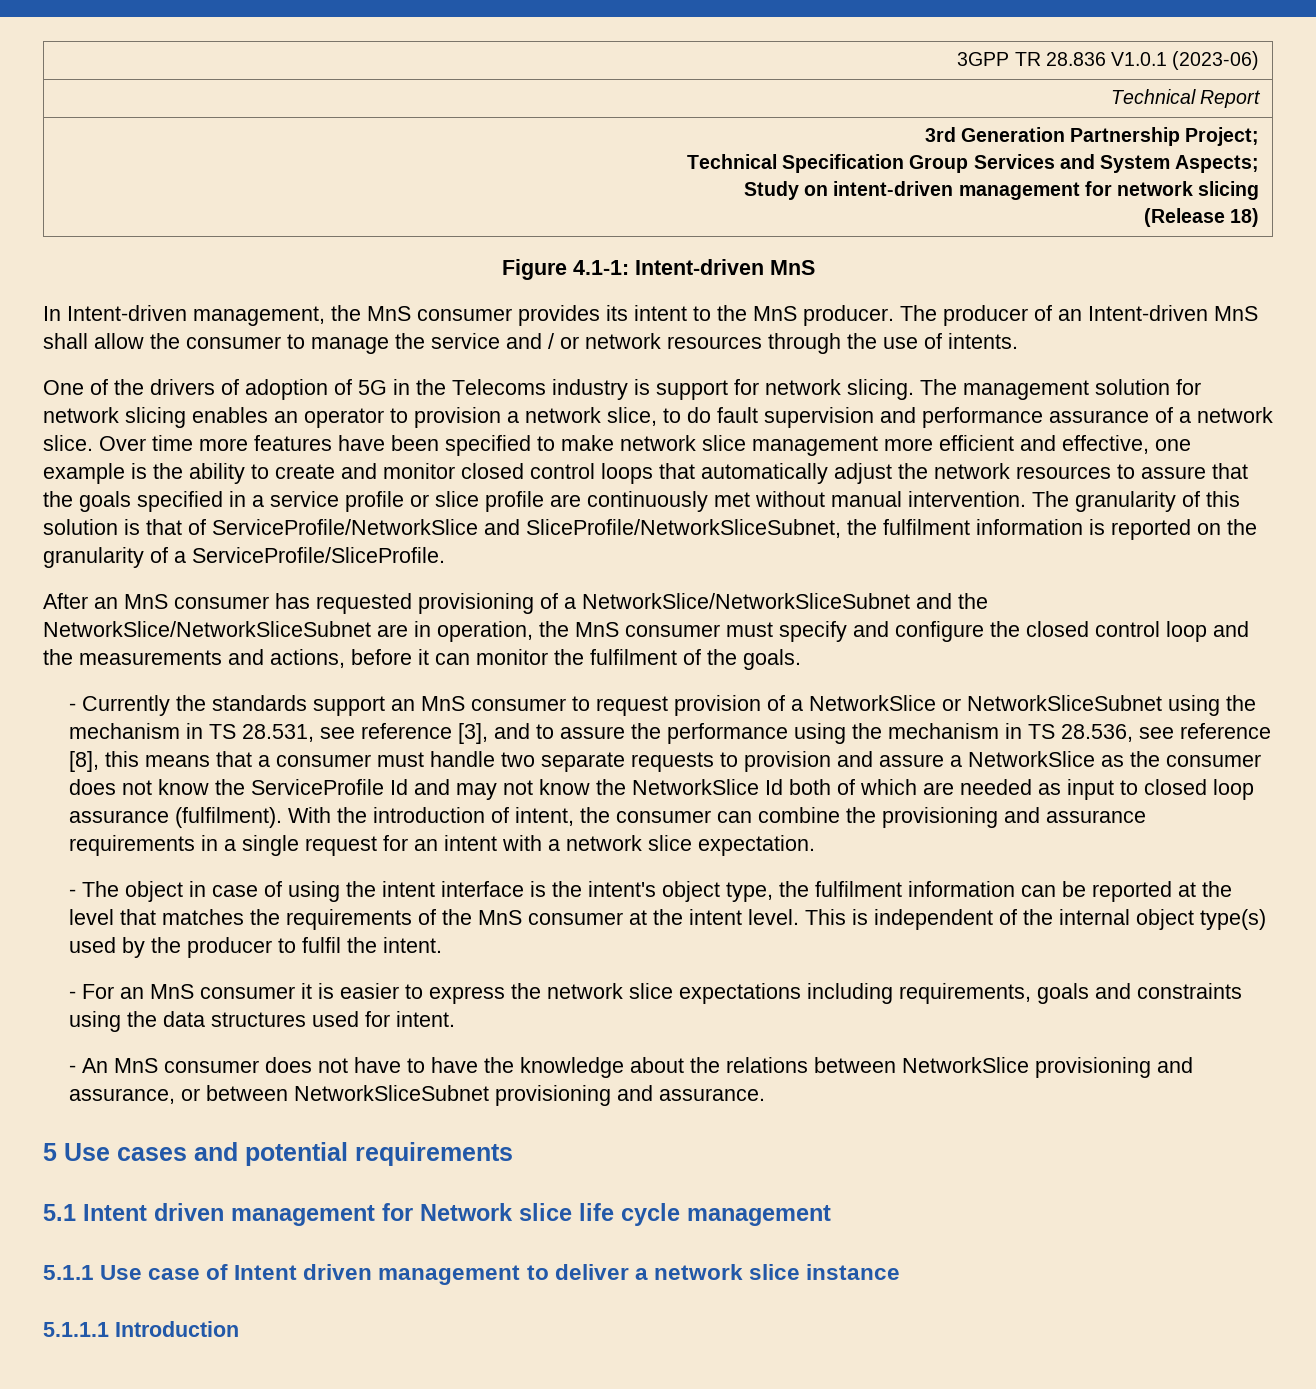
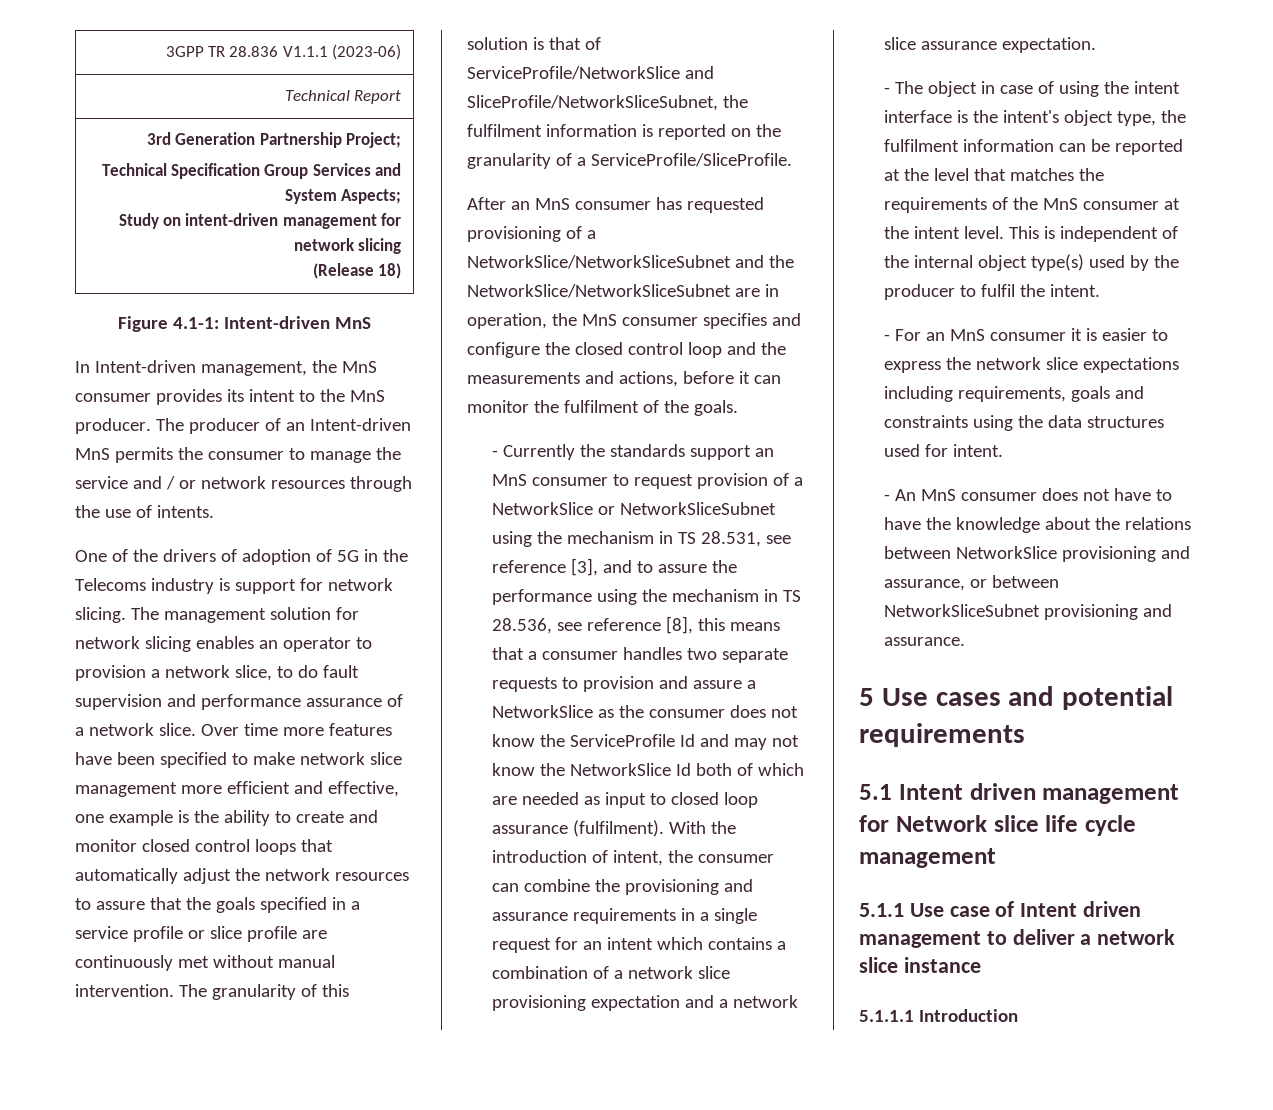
[1111,52,1168,66] V1.0.1 -> [282,46,328,57] V1.1.1
[43,333,144,349] shall allow -> [114,447,173,463] permits
[726,621,847,642] must specify -> [702,313,767,329] specifies
[376,751,495,767] must handle -> [623,647,683,660] handles
[501,835,692,851] with a network slice -> [657,937,787,950] [492,966,731,979] [492,995,799,1011] [884,37,998,50] which contains a combination of a network slice provisioning expectation and a network slice assurance

